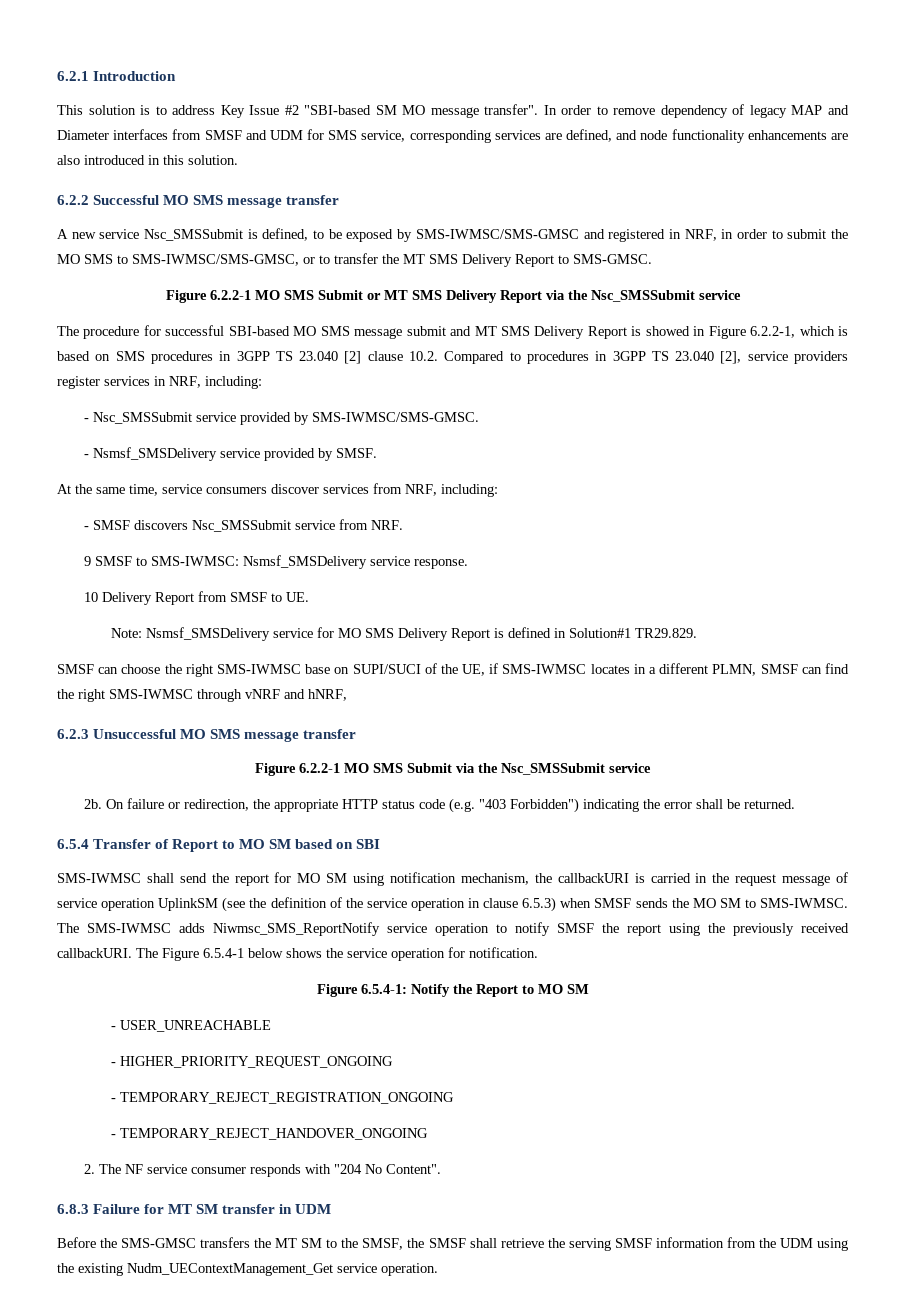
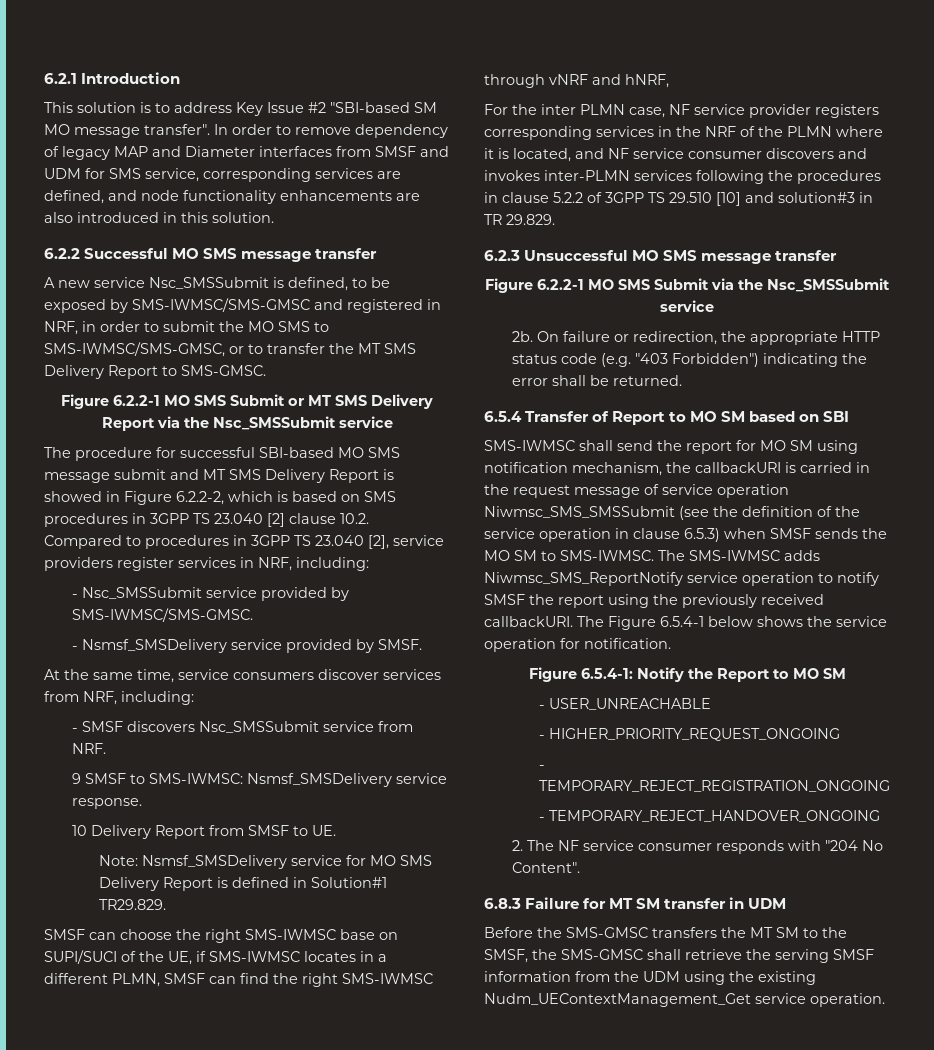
[750,326,796,338] 6.2.2-1, -> [176,491,224,505] 6.2.2-2,
(347, 695) none -> [484,104,879,118] [484,126,883,140] [484,148,867,162] [484,170,881,184] [484,192,873,206] [484,214,555,225] // For the inter PLMN case, NF service provider registers corresponding services in the NRF of the PLMN where it is located, and NF service consumer discovers and invokes inter-PLMN services following the procedures in clause 5.2.2 of 3GPP TS 29.510 [10] and solution#3 in TR 29.829.
[158,898,219,911] UplinkSM -> [484,506,675,518] Niwmsc_SMS_SMSSubmit
[428,1238,466,1248] SMSF -> [561,949,643,960] SMS-GMSC

